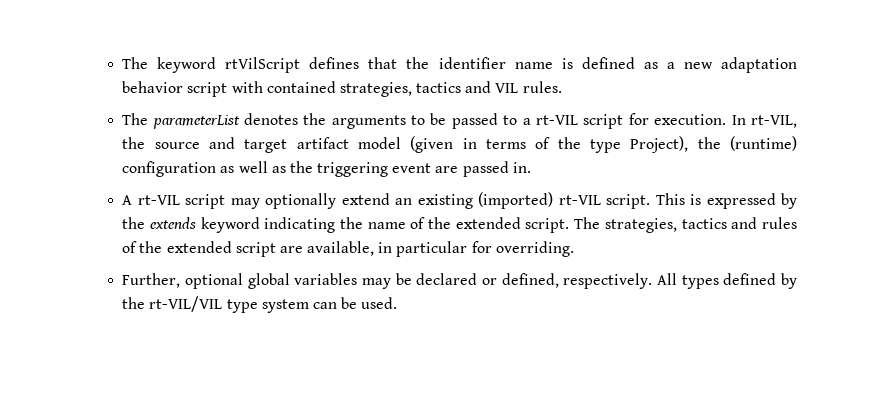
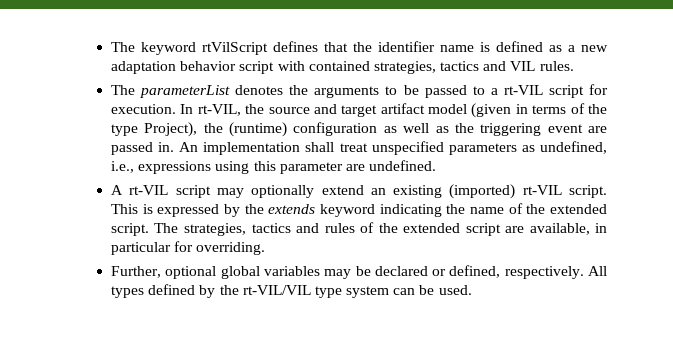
(531, 167) none -> [179,141,607,155] [110,160,437,174] An implementation shall treat unspecified parameters as undefined, i.e., expressions using this parameter are undefined.

